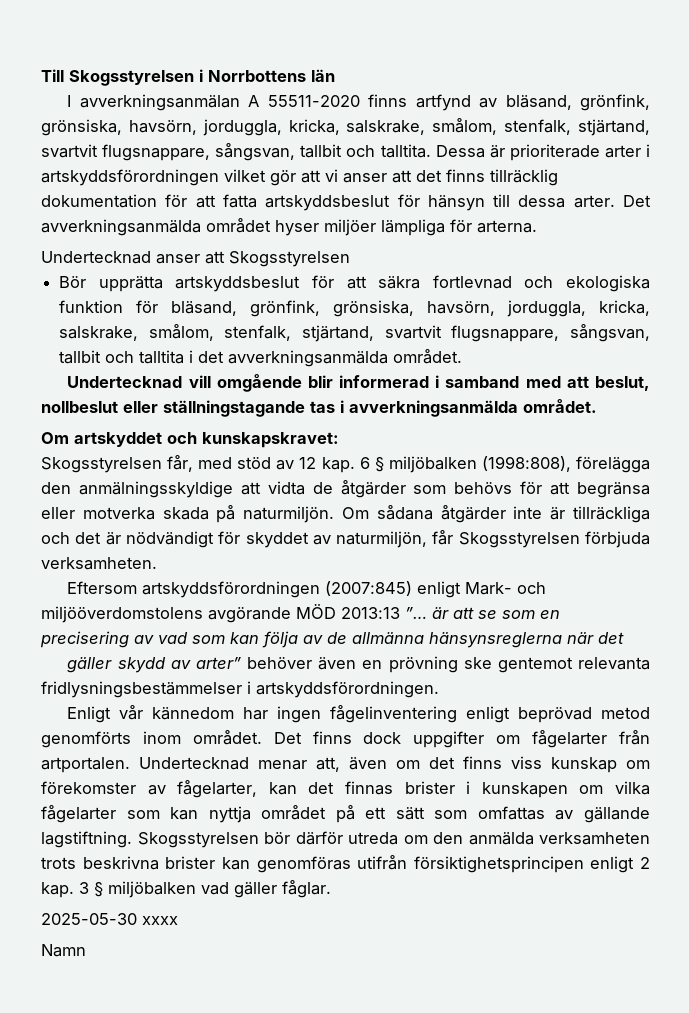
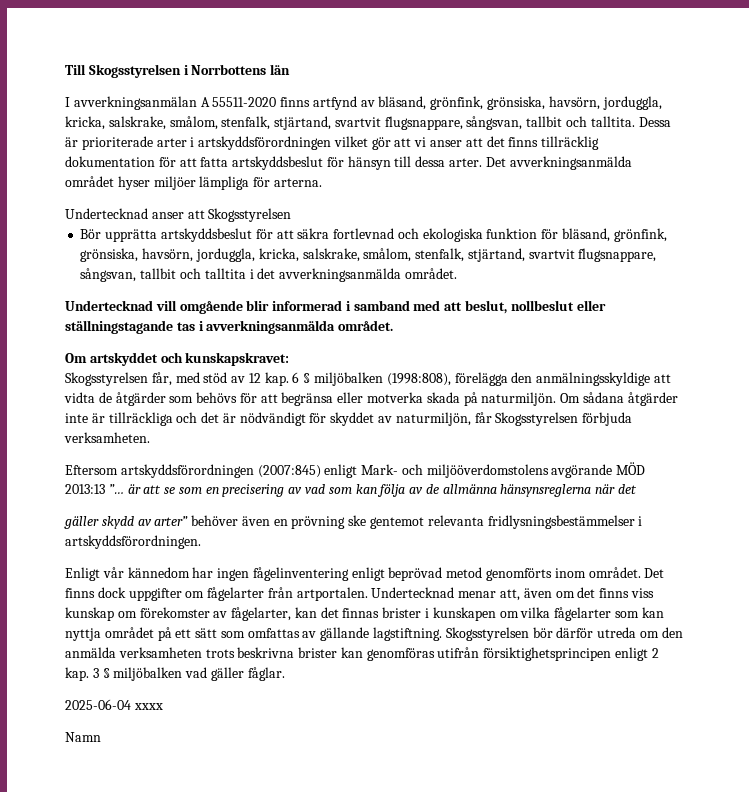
[41,913,137,925] 2025-05-30 -> [65,699,131,710] 2025-06-04

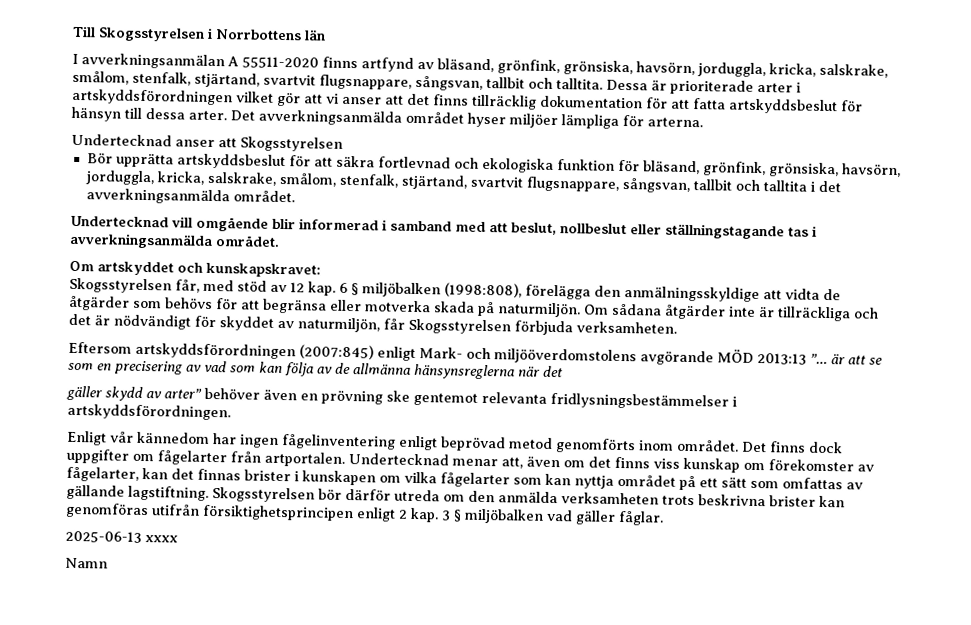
[65,699,131,710] 2025-06-04 -> [65,530,142,543] 2025-06-13

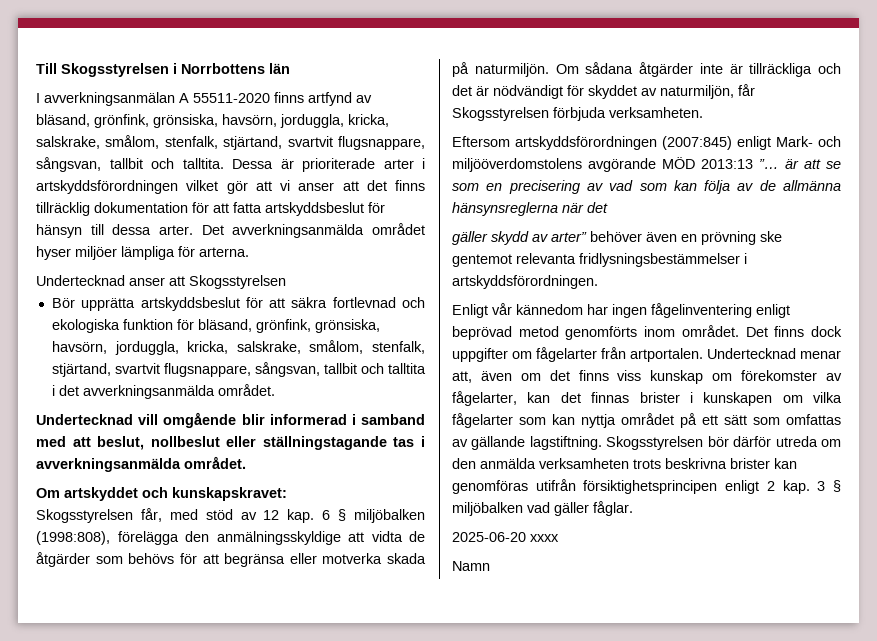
[65,530,142,543] 2025-06-13 -> [452,532,526,542] 2025-06-20

